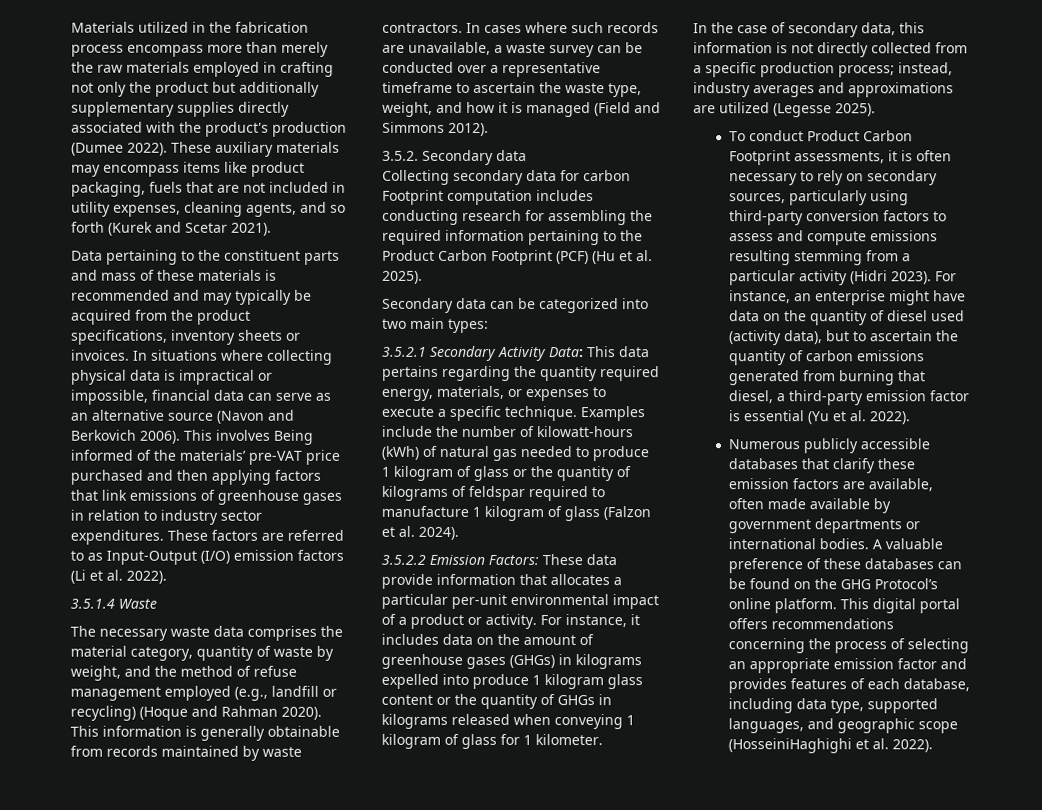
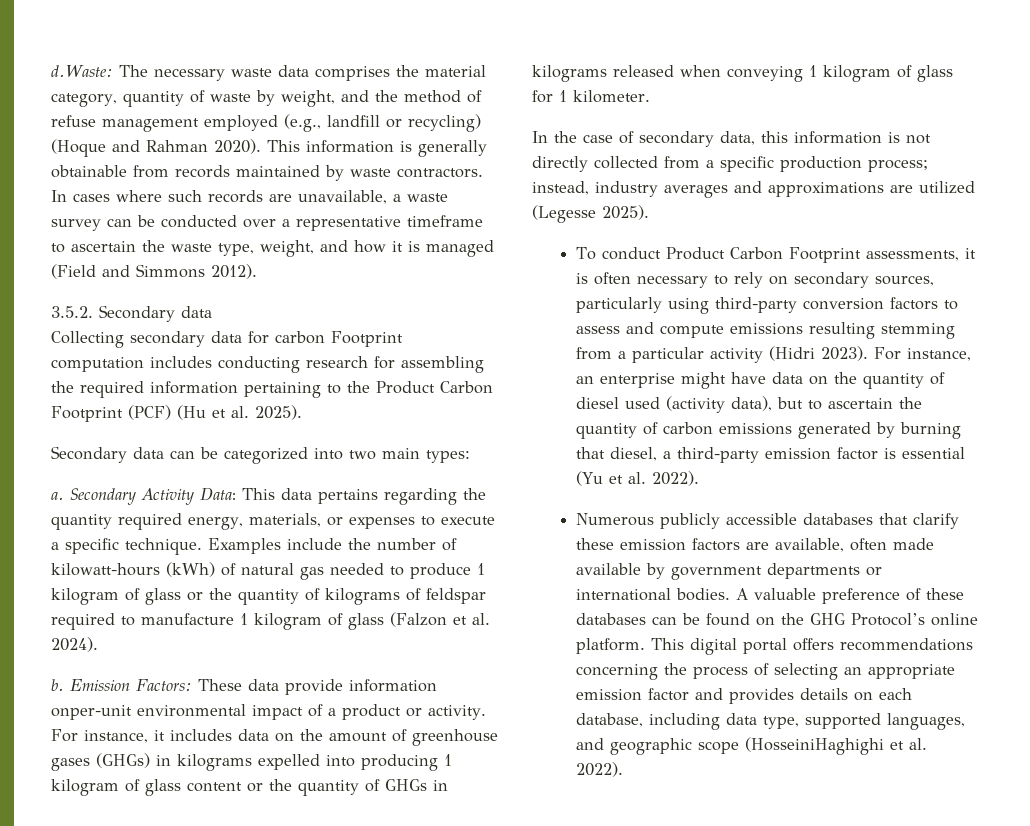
[71,21,309,33] [71,41,329,57] [71,61,334,77] [71,81,320,97] [71,101,290,117] [71,121,347,137] [71,141,340,157] [71,161,305,177] [71,181,346,197] [71,201,346,217] [71,221,272,236] [71,249,340,265] [71,269,277,281] [71,289,312,305] [71,309,251,325] [71,329,301,345] [71,349,333,365] [71,369,273,385] [71,389,332,405] [70,409,294,424] [70,429,313,445] [70,449,340,465] [70,469,321,485] [70,489,342,505] [70,509,262,525] [70,529,344,545] [70,549,344,565] [70,569,167,584] [70,598,157,609] Materials utilized in the fabrication process encompass more than merely the raw materials employed in crafting not only the product but additionally supplementary supplies directly associated with the product's production (Dumee 2022). These auxiliary materials may encompass items like product packaging, fuels that are not included in utility expenses, cleaning agents, and so forth (Kurek and Scetar 2021). // Data pertaining to the constituent parts and mass of these materials is recommended and may typically be acquired from the product specifications, inventory sheets or invoices. In situations where collecting physical data is impractical or impossible, financial data can serve as an alternative source (Navon and Berkovich 2006). This involves Being informed of the materials’ pre-VAT price purchased and then applying factors that link emissions of greenhouse gases in relation to industry sector expenditures. These factors are referred to as Input-Output (I/O) emission factors (Li et al. 2022). // 3.5.1.4 Waste // -> [51,65,113,77] d.Waste:
[382,346,427,357] 3.5.2.1 -> [51,492,64,500] a.
[381,554,426,565] 3.5.2.2 -> [51,679,64,691] b.
[519,573,622,586] [381,593,507,609] that allocates a particular per-unit -> [51,705,132,720] onper-unit
[472,673,604,690] produce 1 kilogram -> [361,754,452,771] [51,779,140,796] producing 1 kilogram of
[802,370,836,382] from -> [876,422,896,438] by
[789,678,865,690] features of -> [800,688,874,701] details on

